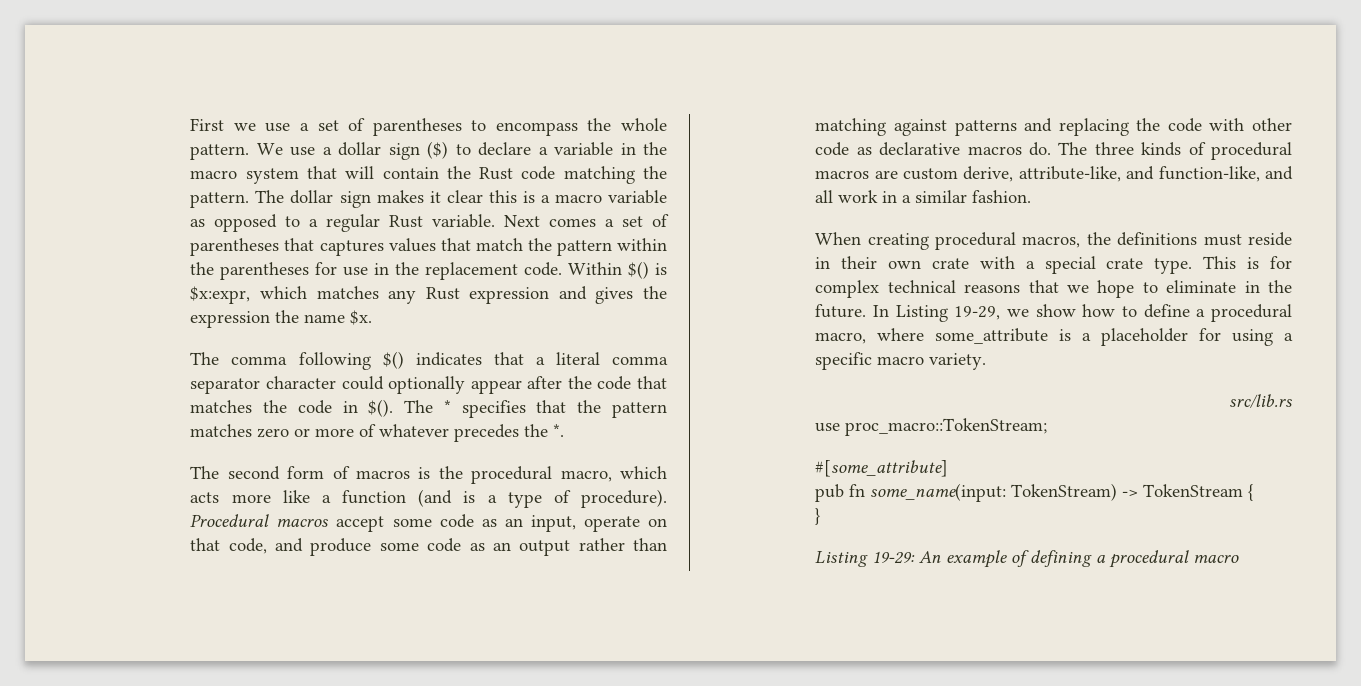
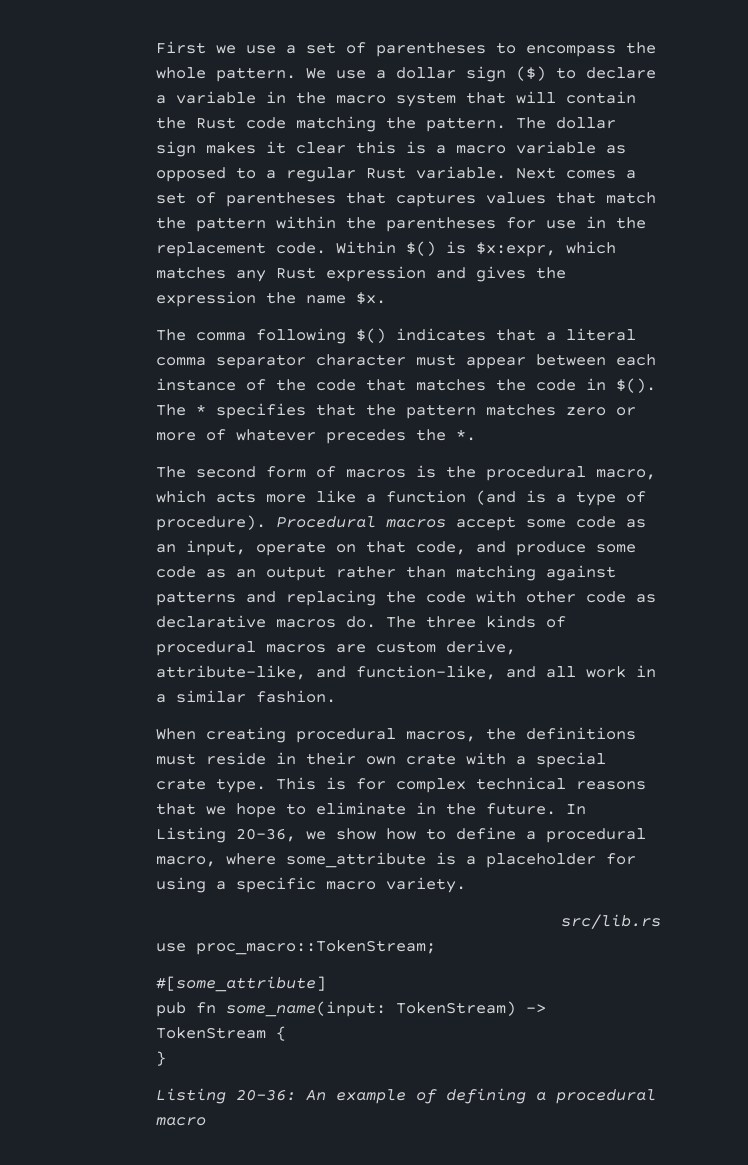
[341,376,563,394] could optionally appear after -> [416,354,657,369] [156,378,267,391] must appear between each instance of
[954,306,1001,320] 19-29, -> [236,828,297,842] 20-36,
[872,551,916,564] 19-29: -> [236,1089,297,1101] 20-36:

